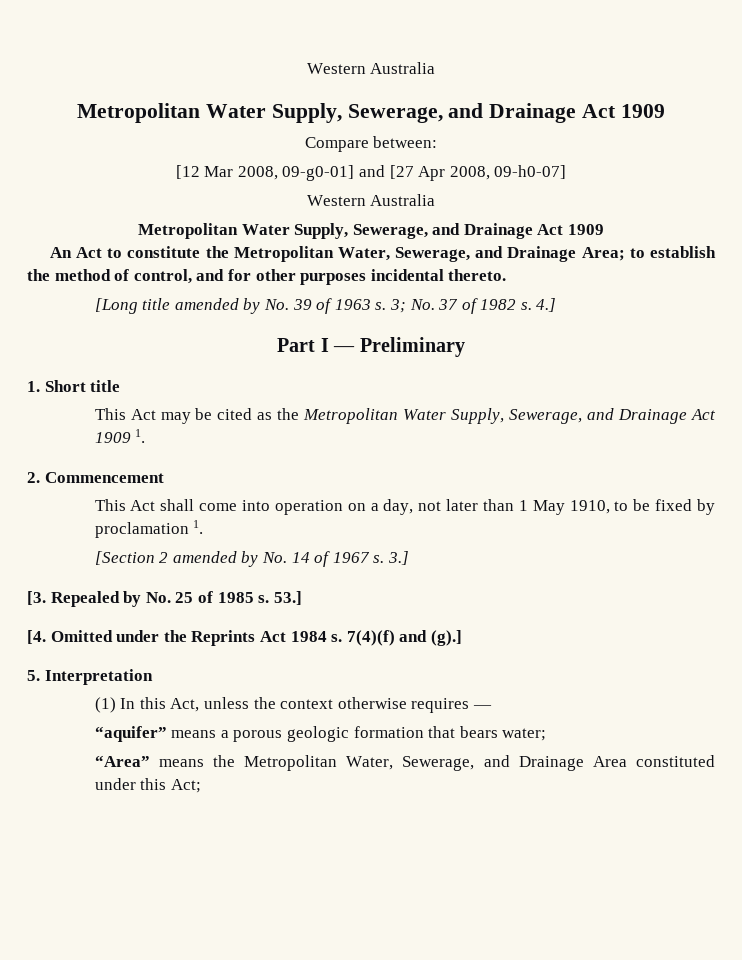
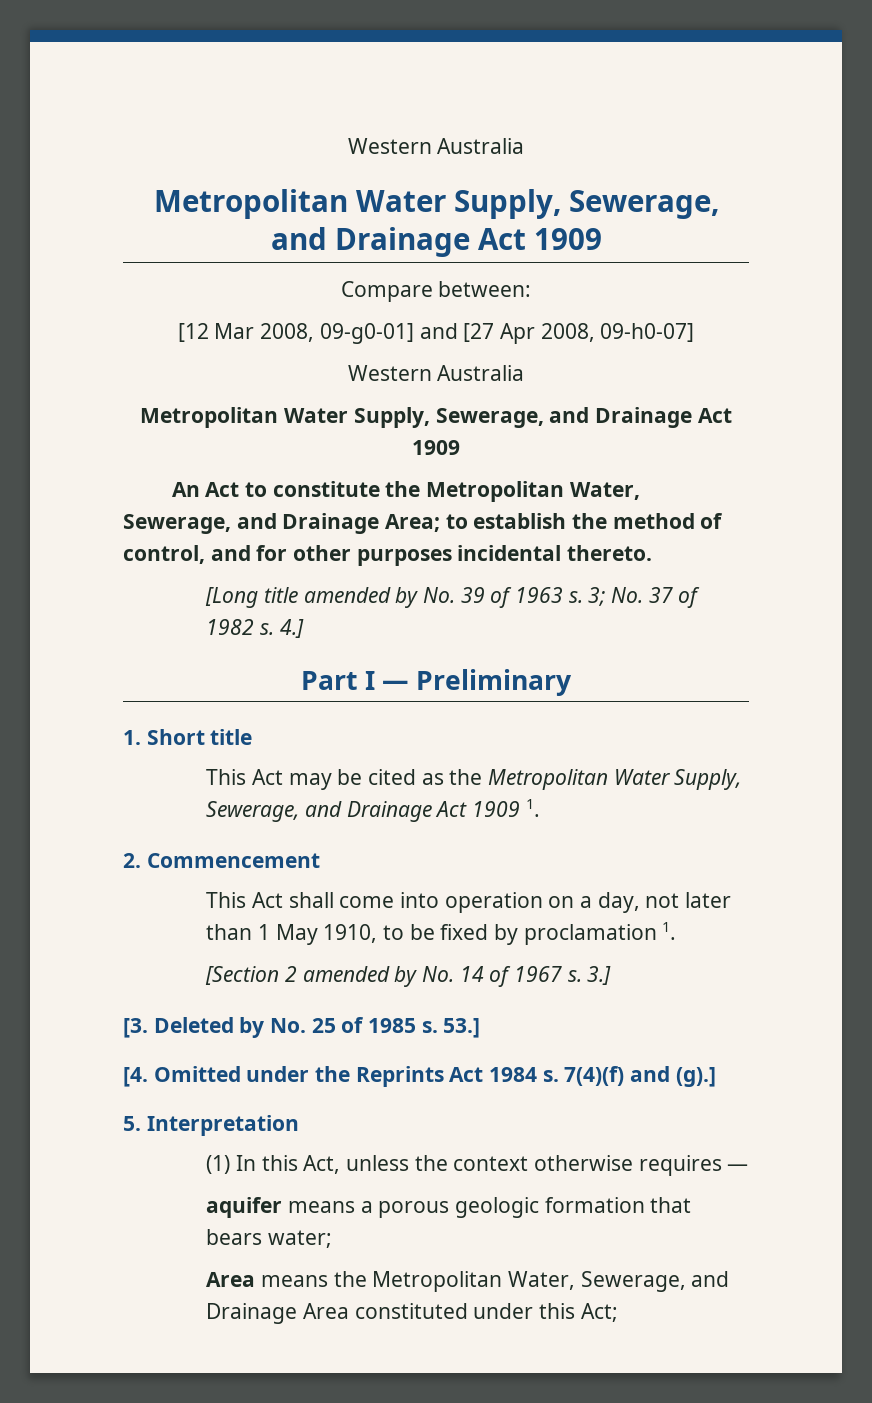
[50,591,120,607] Repealed -> [153,1017,234,1033] Deleted
[94,726,167,742] “aquifer” -> [206,1197,283,1218] aquifer
[94,755,150,767] “Area” -> [206,1272,256,1287] Area

